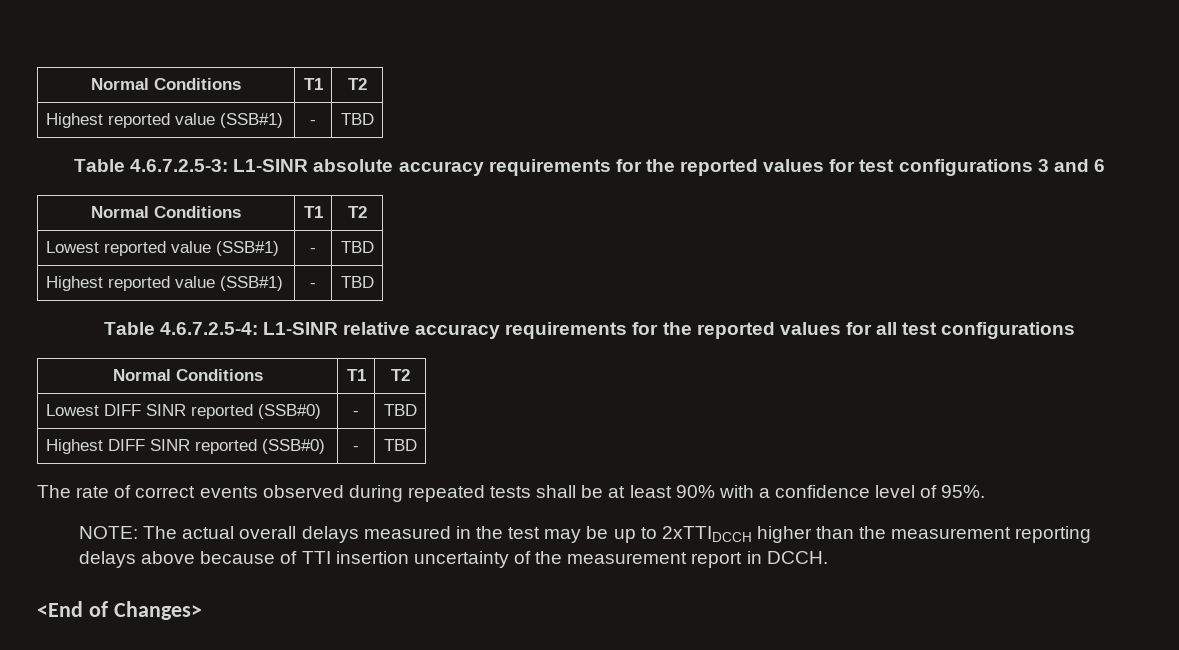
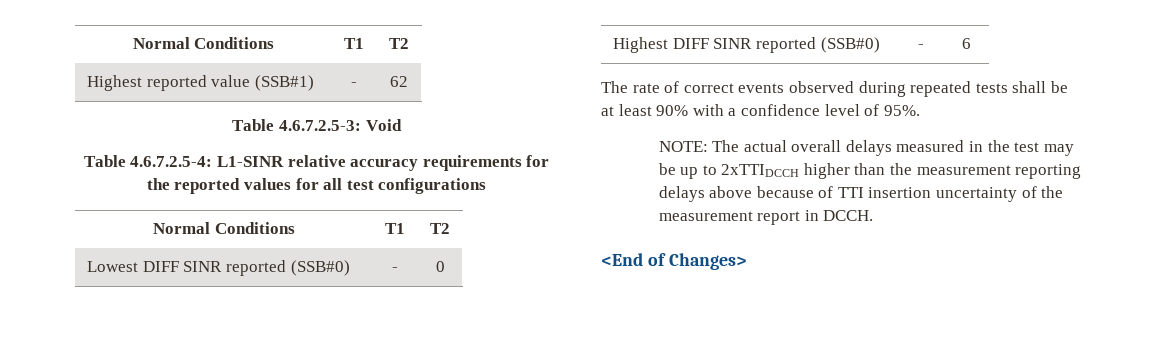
[340,113,374,125] TBD -> [390,76,408,87] 62
[233,159,1105,176] [91,206,241,218] [303,206,323,218] [347,206,367,218] [45,241,279,256] [310,248,316,253] [340,241,374,253] [45,276,283,291] [310,283,316,288] [340,276,374,288] L1-SINR absolute accuracy requirements for the reported values for test configurations 3 and 6 // Normal Conditions | T1 | T2 // Lowest reported value (SSB#1) | - | TBD // Highest reported value (SSB#1) | - | TBD -> [365,119,402,131] Void
[383,404,417,416] TBD -> [435,261,445,272] 0
[383,439,417,451] TBD -> [961,38,971,49] 6

